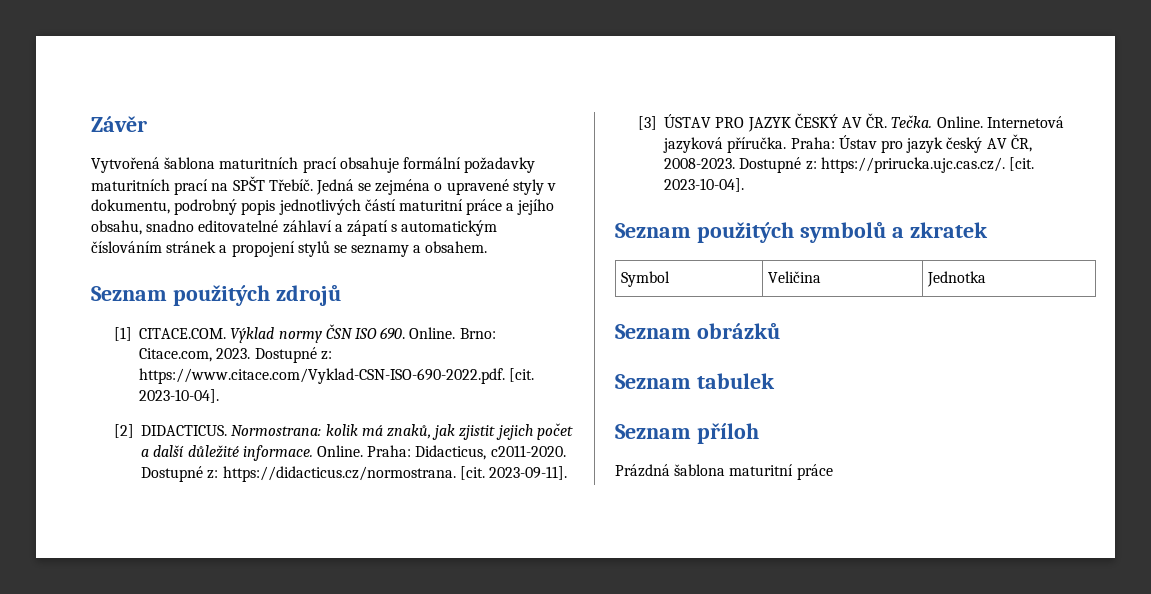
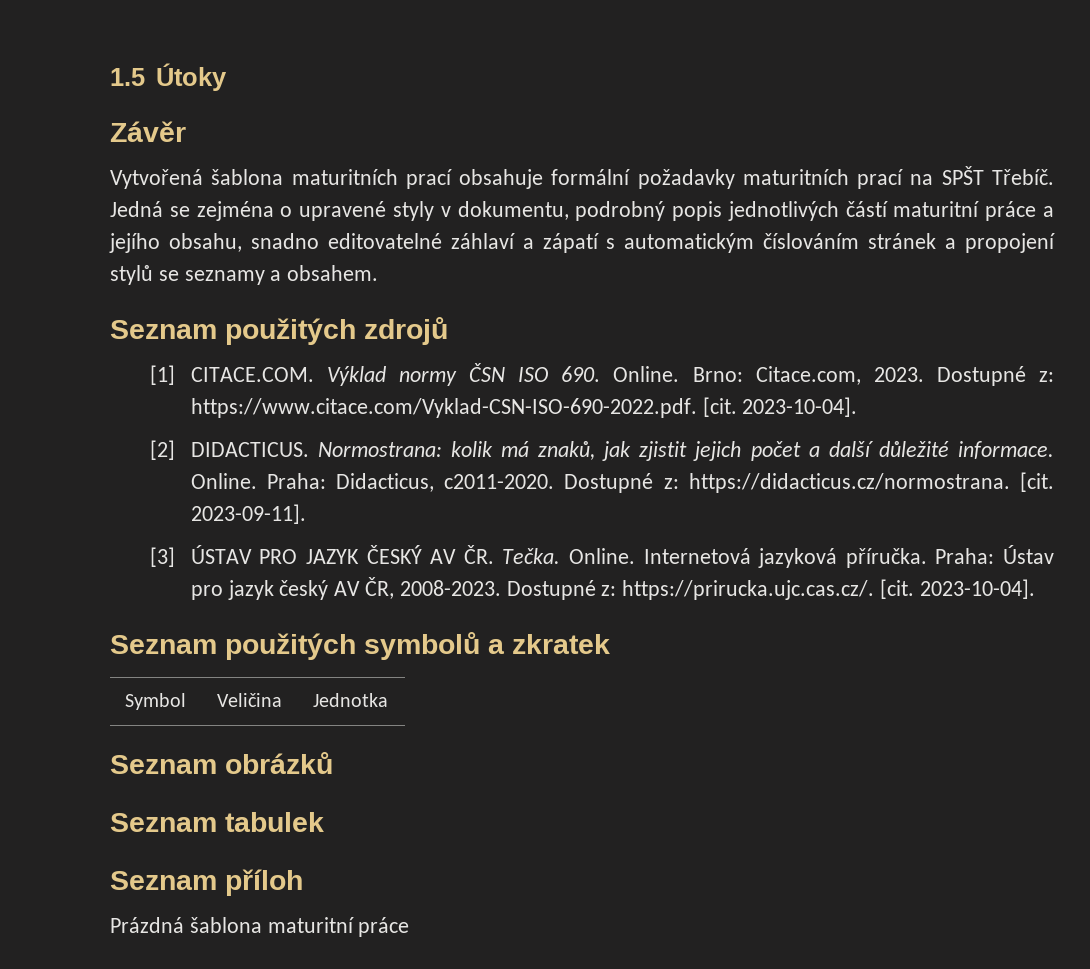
(91, 124) none -> [110,63,227,91] 1.5 Útoky //

